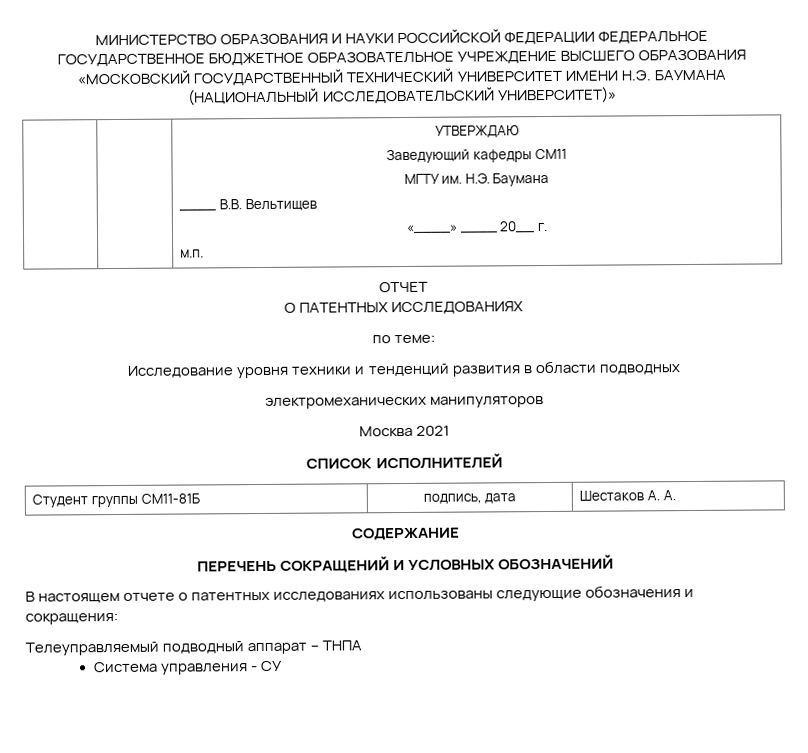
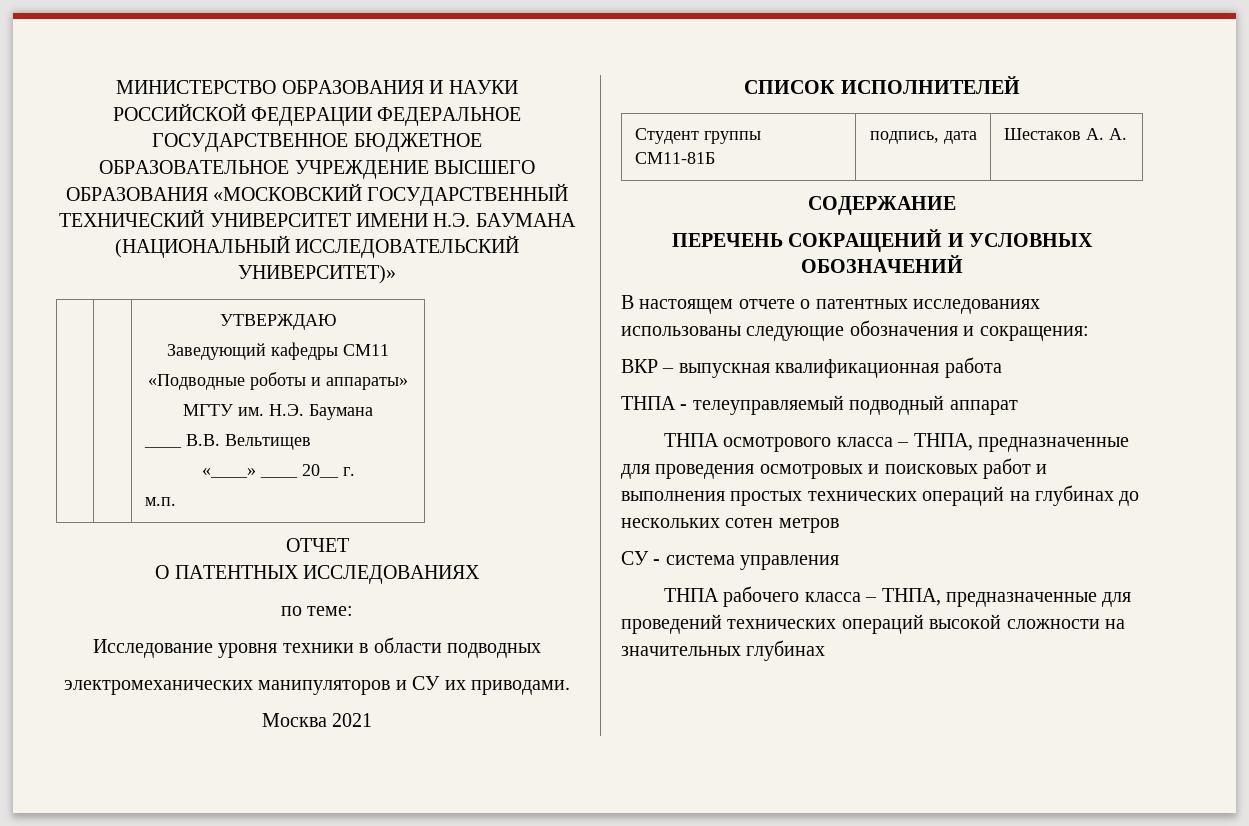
(567, 154) none -> [148,372,408,390] // «Подводные роботы и аппараты»
[354,363,521,377] и тенденций развития -> (354, 648) none
(545, 402) none -> [395,676,570,695] и СУ их приводами.
[25,640,363,656] [92,660,284,675] Телеуправляемый подводный аппарат – ТНПА // Система управления - СУ -> [621,357,1002,378] [621,395,1018,415] [663,433,1129,452] [621,458,1048,479] [621,485,1140,506] [621,518,839,533] [621,551,840,570] [663,586,1132,607] [621,614,1125,634] [621,640,826,661] ВКР – выпускная квалификационная работа // ТНПА - телеуправляемый подводный аппарат // ТНПА осмотрового класса – ТНПА, предназначенные для проведения осмотровых и поисковых работ и выполнения простых технических операций на глубинах до нескольких сотен метров // СУ - система управления // ТНПА рабочего класса – ТНПА, предназначенные для проведений технических операций высокой сложности на значительных глубинах

